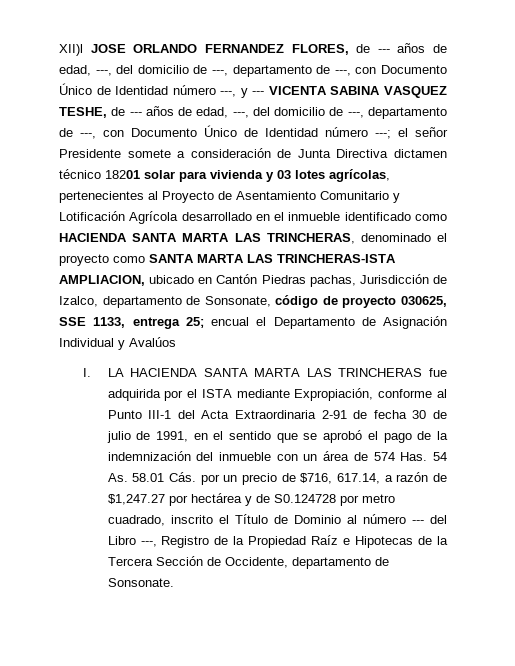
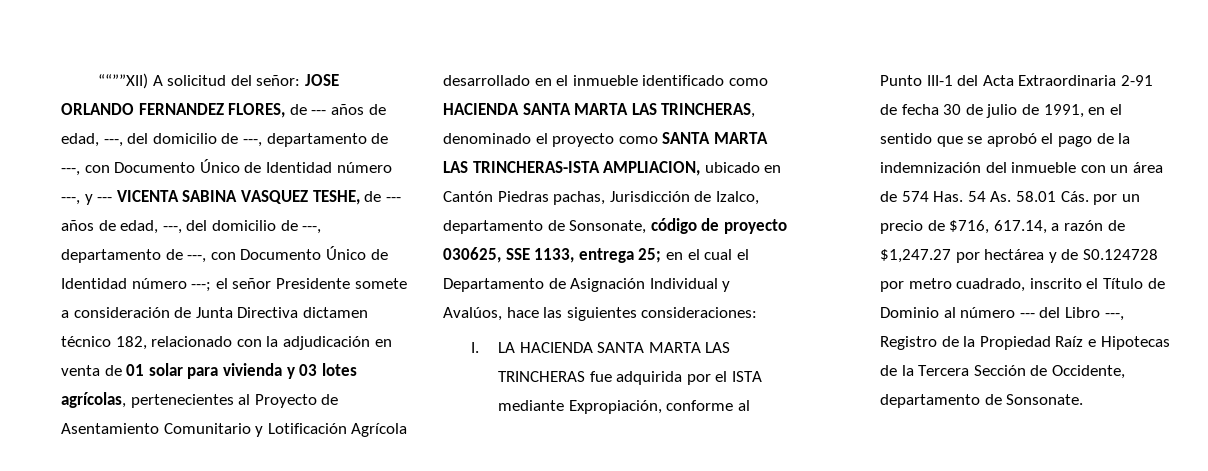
[59,44,83,56] XII)l -> [97,73,301,89] ““””XII) A solicitud del señor:
[105,170,140,179] 18201 -> [115,336,392,350] [61,364,145,376] 182, relacionado con la adjudicación en venta de 01
[211,317,249,326] encual -> [665,249,733,260] en el cual
[129,337,176,347] Avalúos -> [443,307,758,321] Avalúos, hace las siguientes consideraciones:

